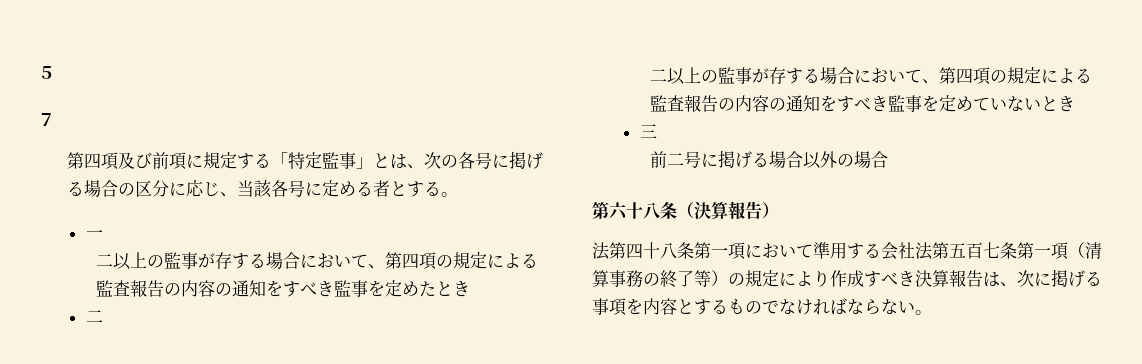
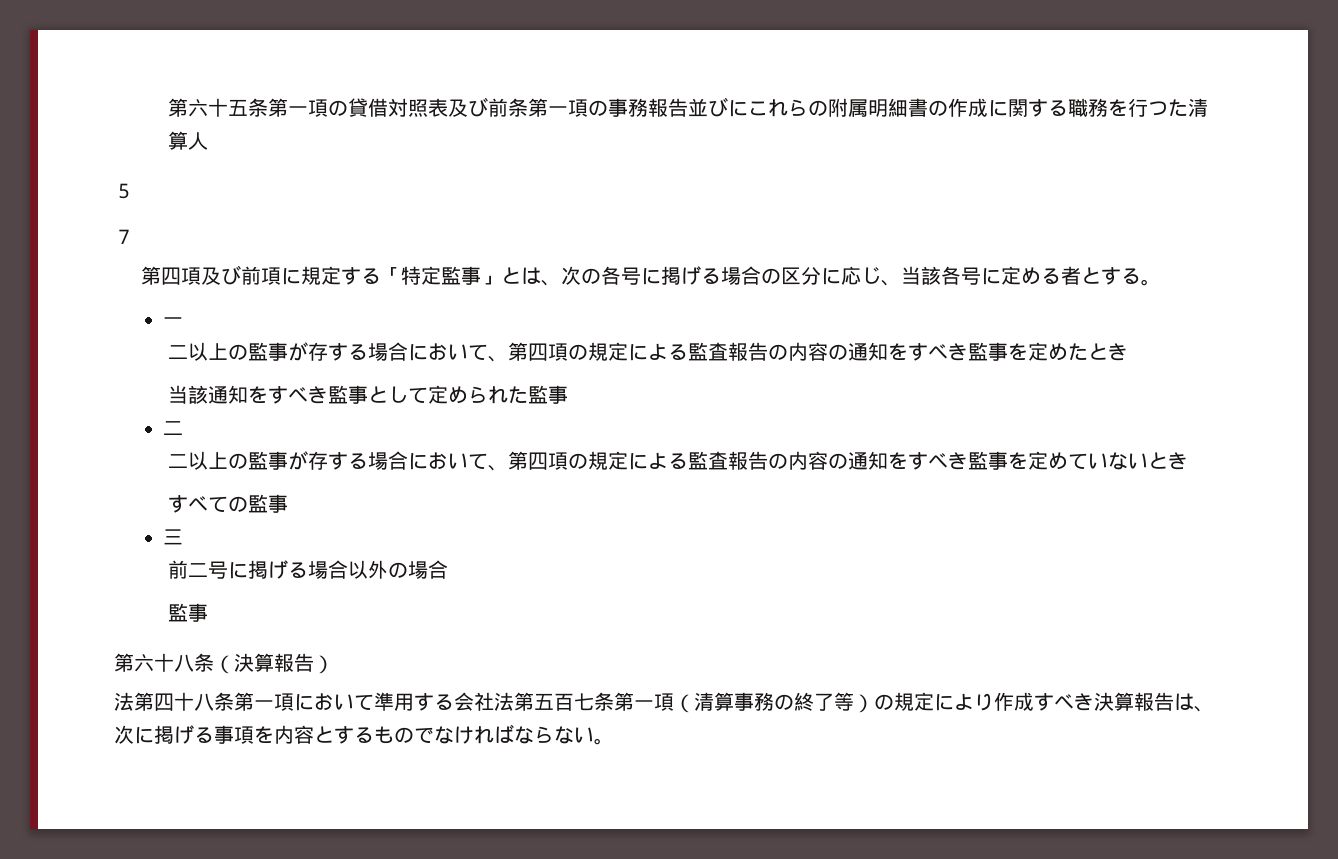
(38, 72) none -> [167,97,1208,117] [167,131,208,150] 第六十五条第一項の貸借対照表及び前条第一項の事務報告並びにこれらの附属明細書の作成に関する職務を行つた清算人 //
(470, 289) none -> [167,385,568,404] // 当該通知をすべき監事として定められた監事
(1075, 104) none -> [167,494,288,513] // すべての監事
(888, 159) none -> [167,603,208,622] // 監事

